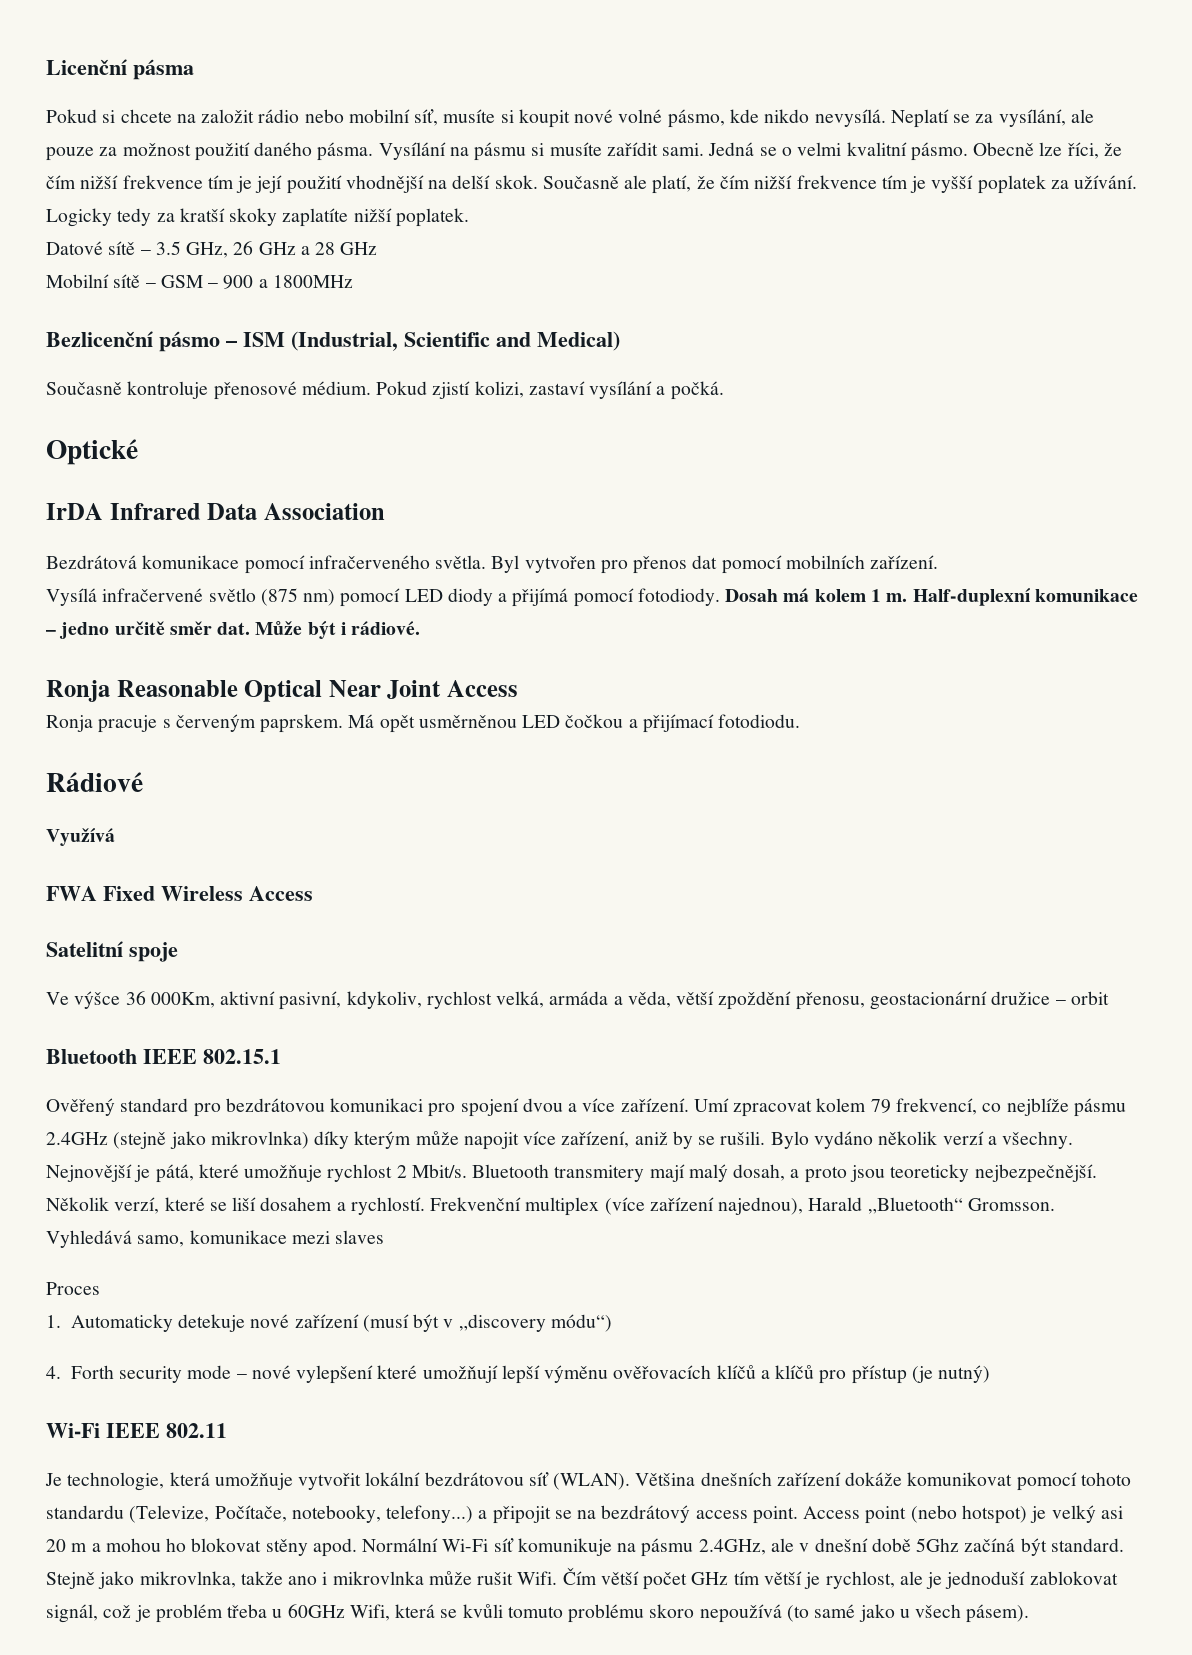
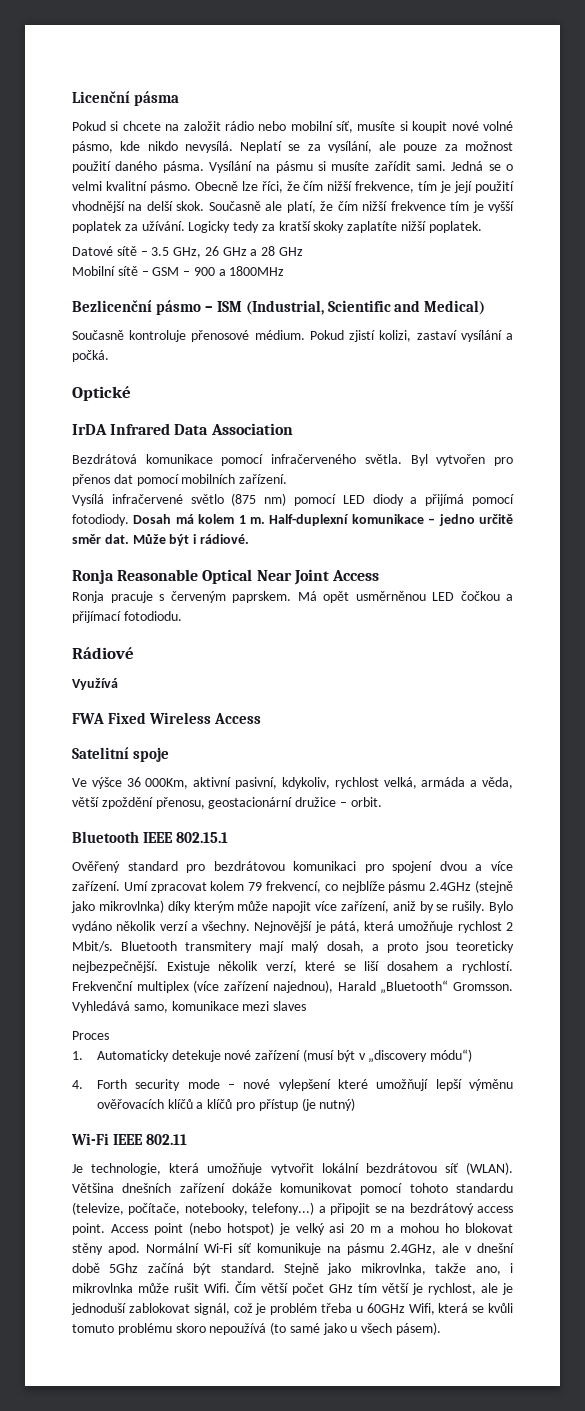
[122,175,203,189] frekvence -> [355,181,415,193] frekvence,
[1070,991,1109,1005] orbit -> [350,797,382,807] orbit.
[720,1131,766,1145] rušili. -> [452,901,486,913] rušily.
[198,1164,239,1178] které -> [364,921,395,931] která
[46,1197,109,1211] Několik -> [166,961,259,973] Existuje několik
[129,1505,287,1523] (Televize, Počítače, -> [72,1202,181,1215] (televize, počítače,
[288,1576,318,1585] ano -> [475,1266,501,1275] ano,

